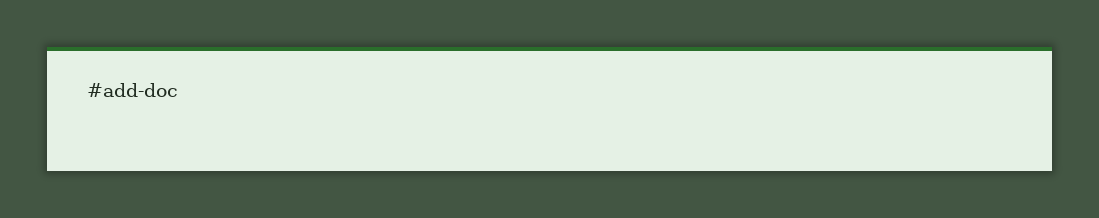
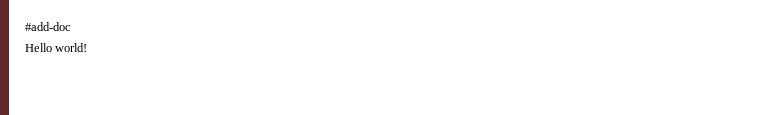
(178, 90) none -> [25,43,88,52] // Hello world!

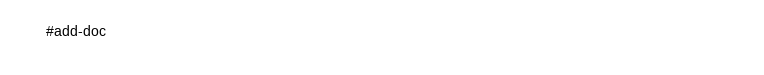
[25,43,88,52] // Hello world! -> (106, 30) none

